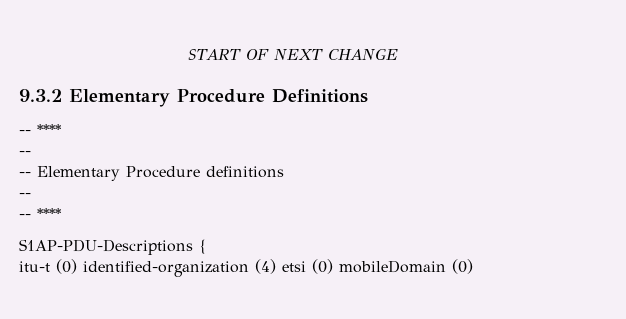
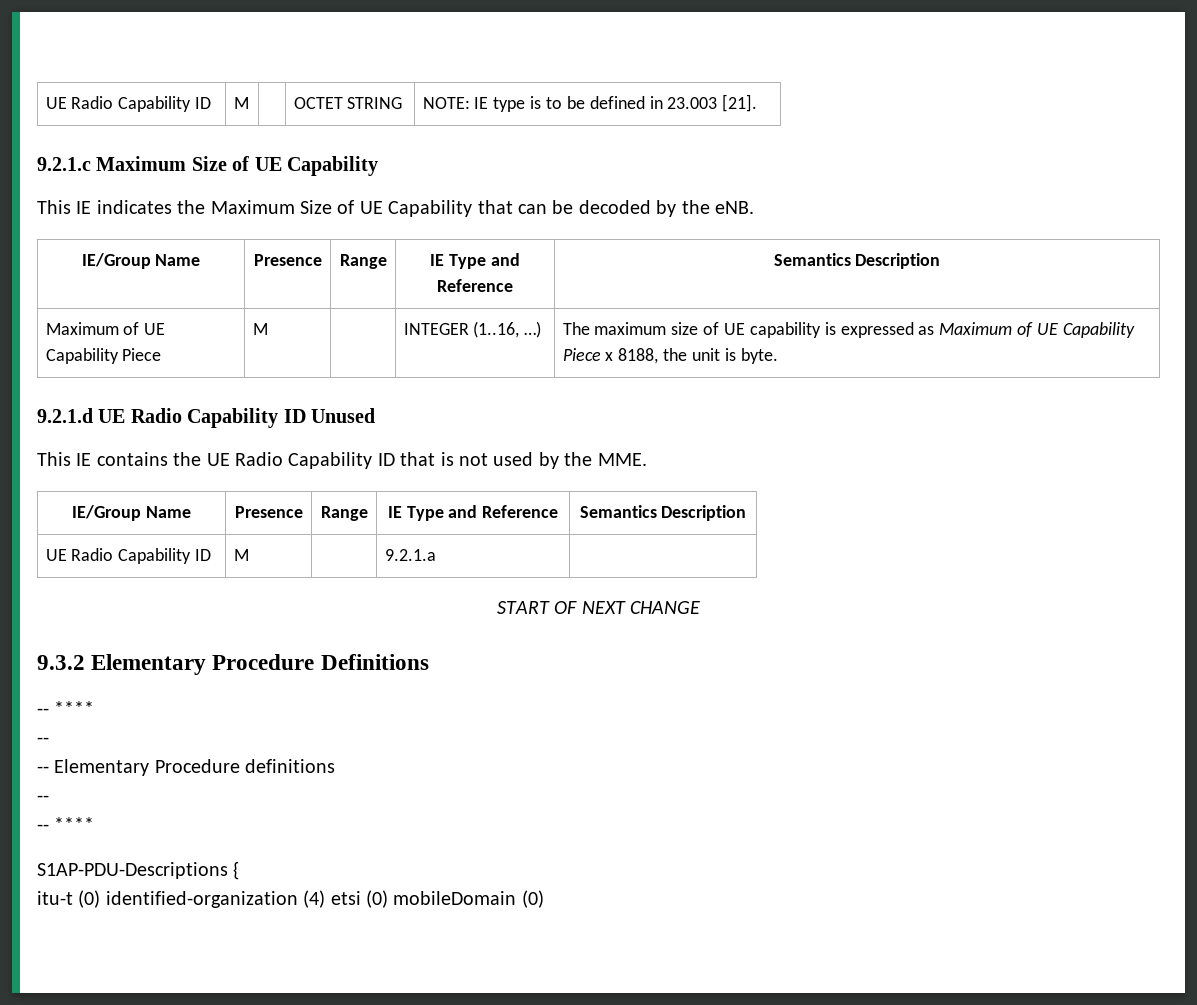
(188, 55) none -> [45,96,212,112] [233,97,249,109] [293,97,403,109] [422,94,758,112] [37,156,378,176] [37,200,754,217] [81,253,201,269] [253,254,322,266] [339,254,387,269] [430,253,520,269] [437,279,513,292] [773,253,941,269] [45,322,166,335] [45,348,162,364] [252,323,268,335] [403,321,542,338] [562,322,1135,338] [562,348,778,364] [37,408,375,428] [37,452,647,469] [72,505,191,521] [234,506,303,518] [320,506,368,521] [387,505,559,521] [579,505,747,521] [45,548,212,564] [233,549,249,561] [384,549,436,561] UE Radio Capability ID | M | | OCTET STRING | NOTE: IE type is to be defined in 23.003 [21]. // 9.2.1.c Maximum Size of UE Capability // This IE indicates the Maximum Size of UE Capability that can be decoded by the eNB. // IE/Group Name | Presence | Range | IE Type and Reference | Semantics Description // Maximum of UE Capability Piece | M | | INTEGER (1..16, …) | The maximum size of UE capability is expressed as Maximum of UE Capability Piece x 8188, the unit is byte. // 9.2.1.d UE Radio Capability ID Unused // This IE contains the UE Radio Capability ID that is not used by the MME. // IE/Group Name | Presence | Range | IE Type and Reference | Semantics Description // UE Radio Capability ID | M | | 9.2.1.a | //

